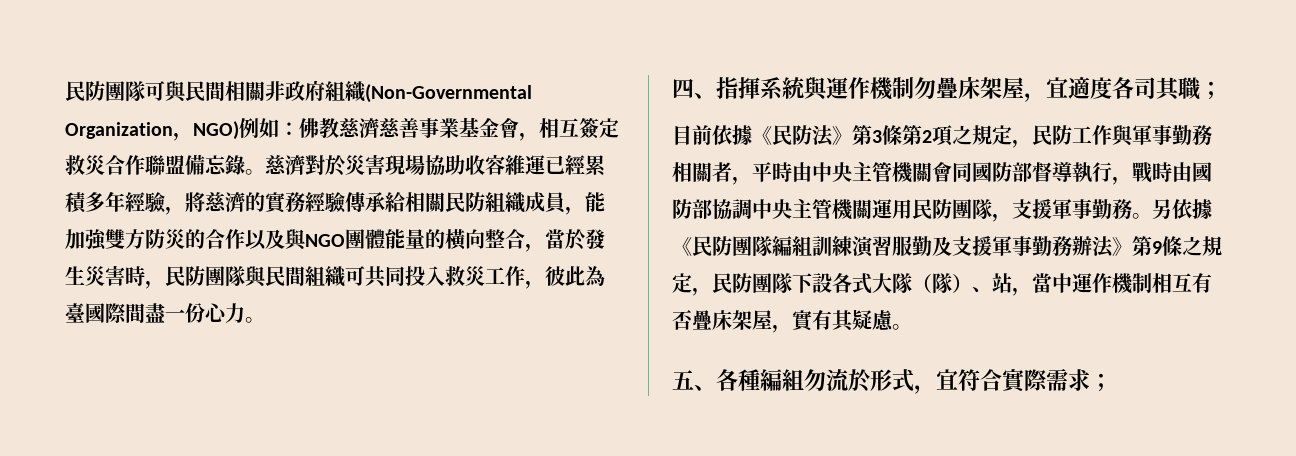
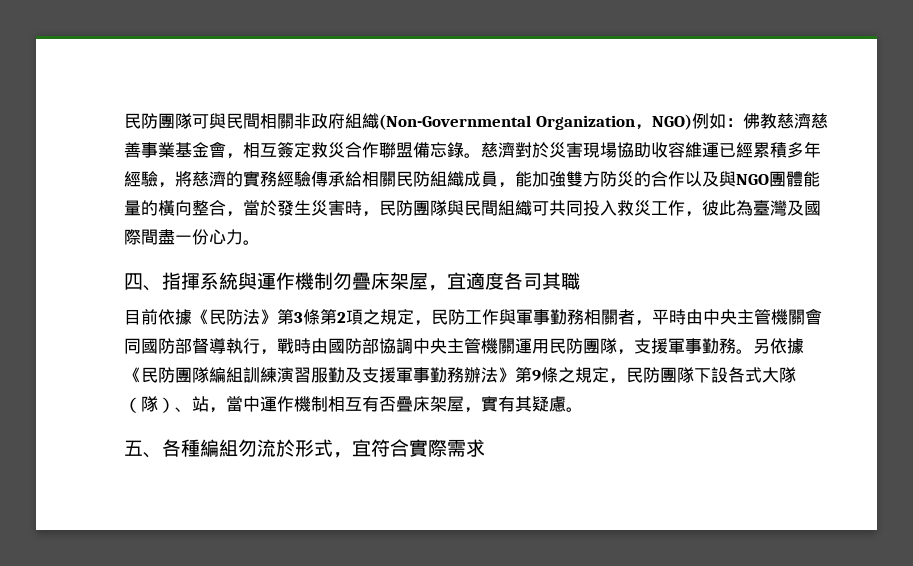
(85, 313) none -> [770,200,804,216] 灣及
[1200,81,1222,99] ； -> (580, 281) none
[1090,373,1112,391] ； -> (485, 448) none

